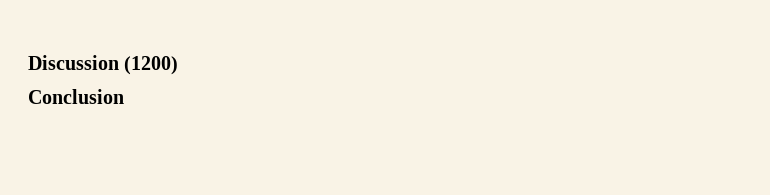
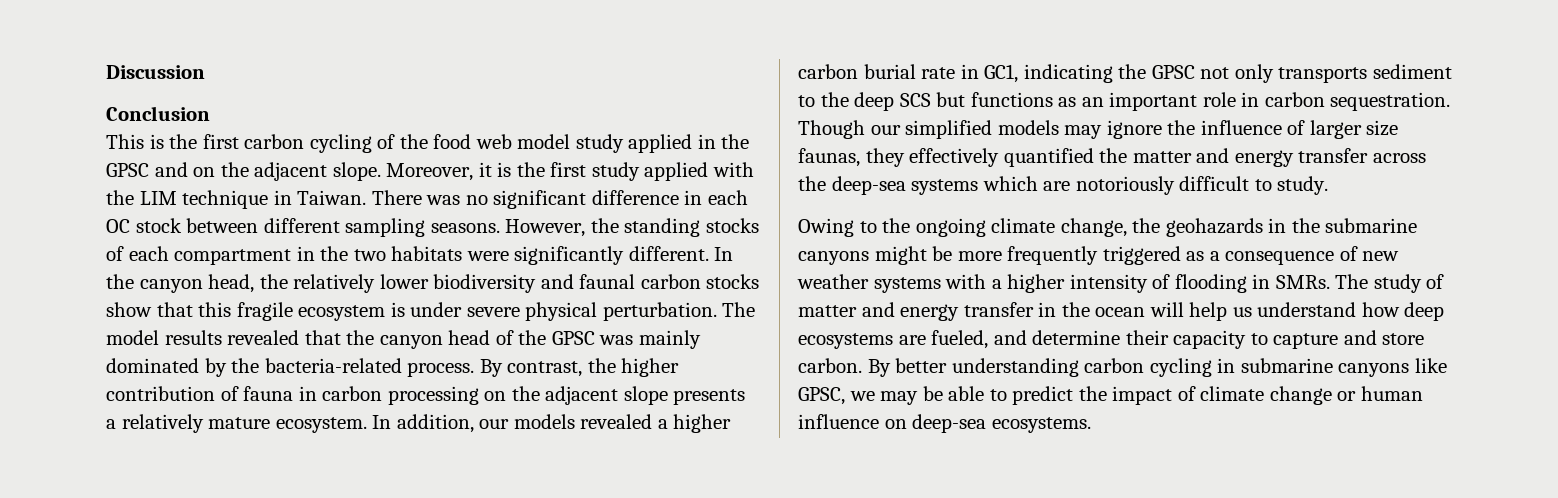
[124,56,179,75] (1200) -> (205, 72) none
(124, 96) none -> [106,134,750,153] [106,162,754,181] [106,190,748,209] [106,218,759,237] [106,246,734,265] [106,274,760,293] [106,302,756,321] [106,330,701,349] [106,358,680,377] [106,386,746,405] [106,414,732,433] [798,64,1452,83] [798,92,1451,111] [798,120,1399,139] [798,148,1426,167] [798,176,1329,195] [798,218,1418,237] [798,246,1400,265] [797,274,1445,293] [798,302,1445,321] [798,330,1425,349] [798,358,1447,377] [798,386,1423,405] [798,414,1091,433] // This is the first carbon cycling of the food web model study applied in the GPSC and on the adjacent slope. Moreover, it is the first study applied with the LIM technique in Taiwan. There was no significant difference in each OC stock between different sampling seasons. However, the standing stocks of each compartment in the two habitats were significantly different. In the canyon head, the relatively lower biodiversity and faunal carbon stocks show that this fragile ecosystem is under severe physical perturbation. The model results revealed that the canyon head of the GPSC was mainly dominated by the bacteria-related process. By contrast, the higher contribution of fauna in carbon processing on the adjacent slope presents a relatively mature ecosystem. In addition, our models revealed a higher carbon burial rate in GC1, indicating the GPSC not only transports sediment to the deep SCS but functions as an important role in carbon sequestration. Though our simplified models may ignore the influence of larger size faunas, they effectively quantified the matter and energy transfer across the deep-sea systems which are notoriously difficult to study. // Owing to the ongoing climate change, the geohazards in the submarine canyons might be more frequently triggered as a consequence of new weather systems with a higher intensity of flooding in SMRs. The study of matter and energy transfer in the ocean will help us understand how deep ecosystems are fueled, and determine their capacity to capture and store carbon. By better understanding carbon cycling in submarine canyons like GPSC, we may be able to predict the impact of climate change or human influence on deep-sea ecosystems.

